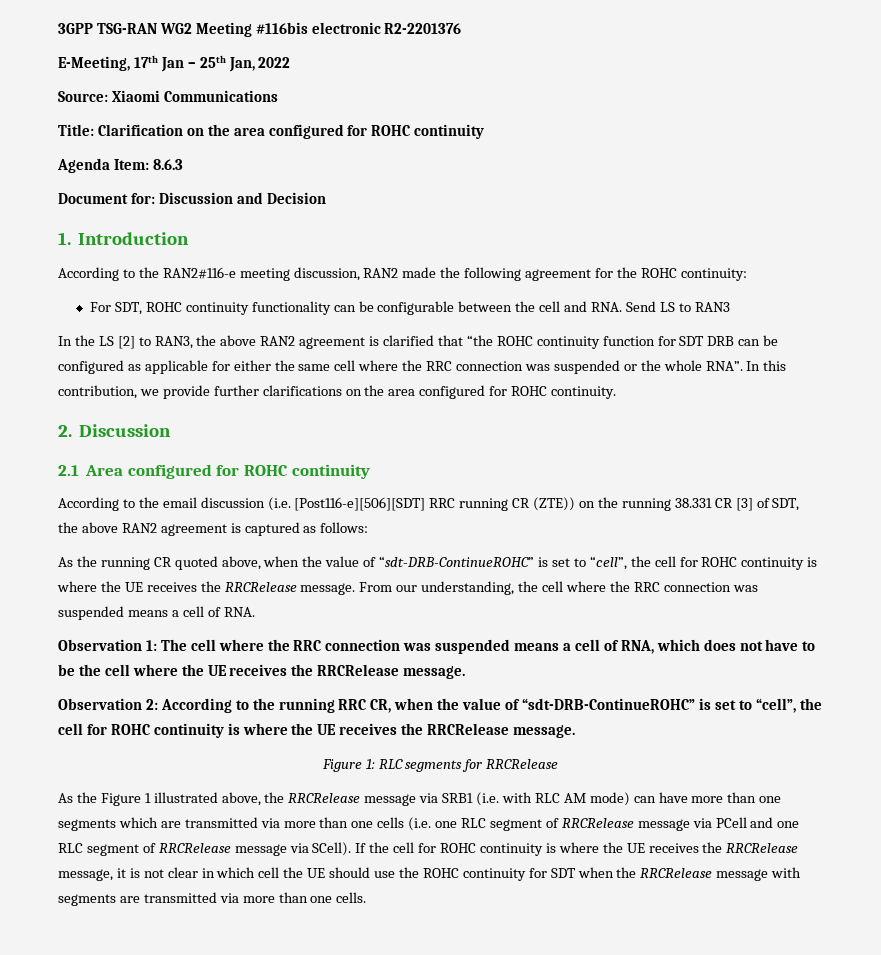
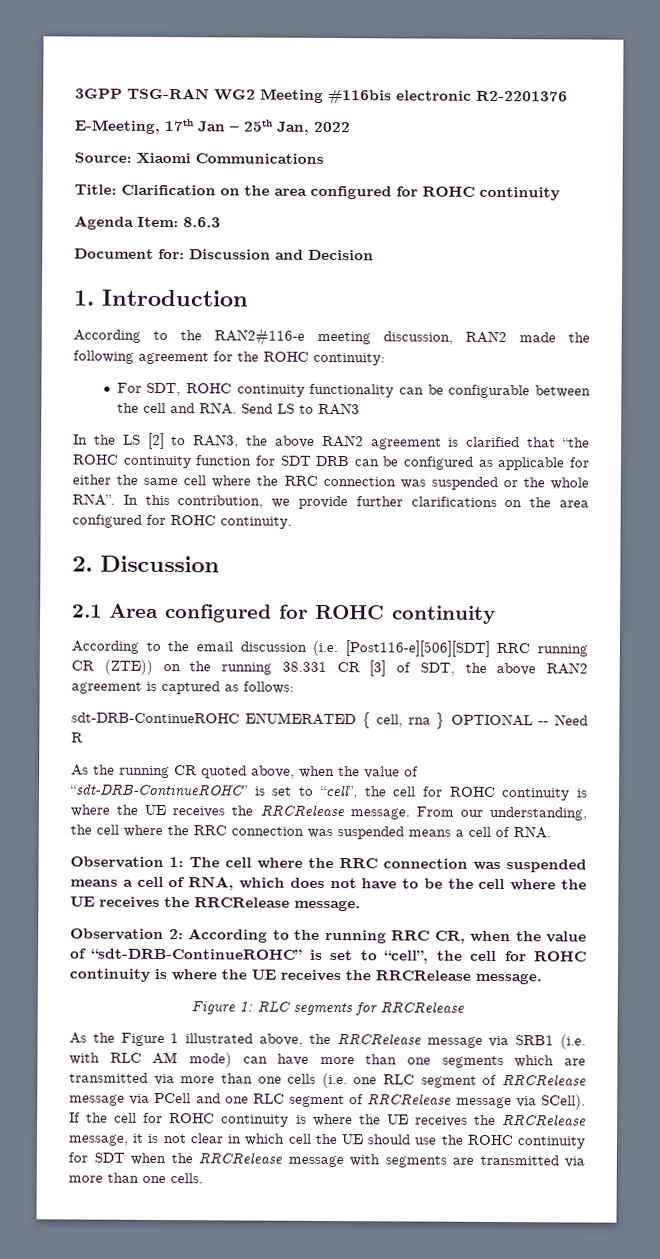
(369, 527) none -> [71,712,588,729] [71,732,83,743] // sdt-DRB-ContinueROHC ENUMERATED { cell, rna } OPTIONAL -- Need R

